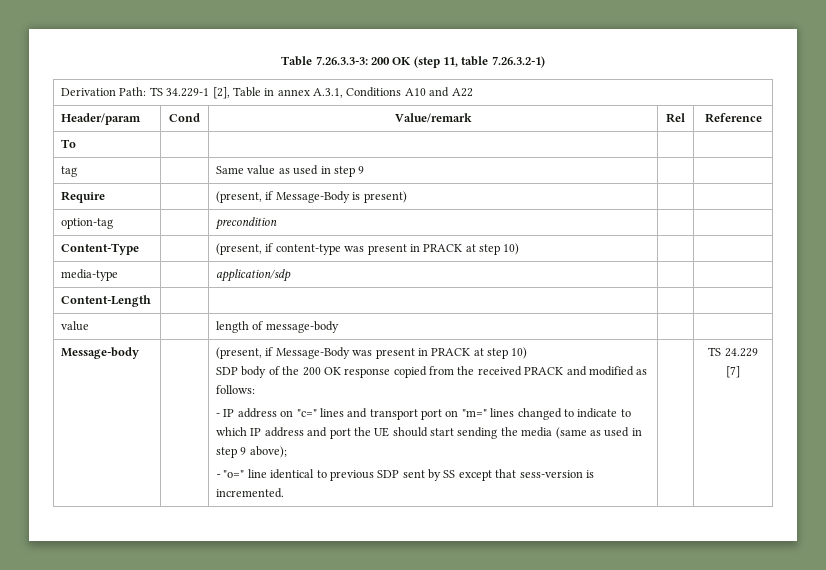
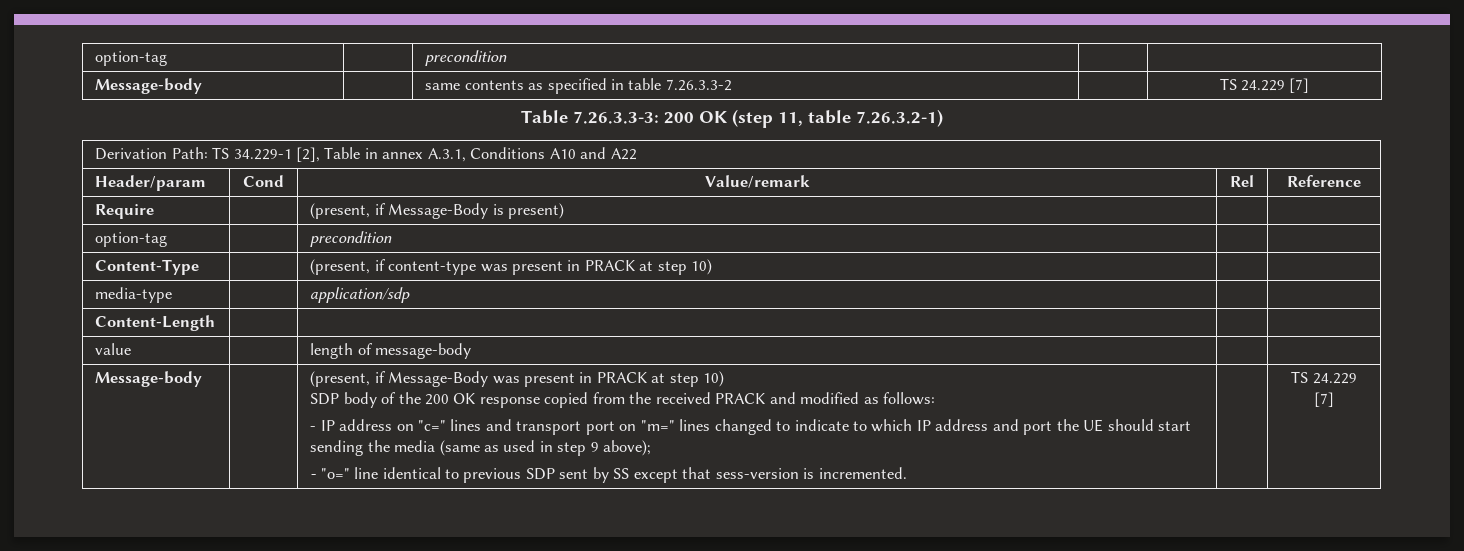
(281, 61) none -> [95,51,168,66] [425,50,508,66] [95,78,203,94] [425,78,732,94] [1219,78,1310,93] option-tag | | precondition | | // Message-body | | same contents as specified in table 7.26.3.3-2 | | TS 24.229 [7] //
[61,139,77,148] [61,166,78,177] [216,165,365,177] // To | | | | // tag | | Same value as used in step 9 | | -> (1361, 181) none

